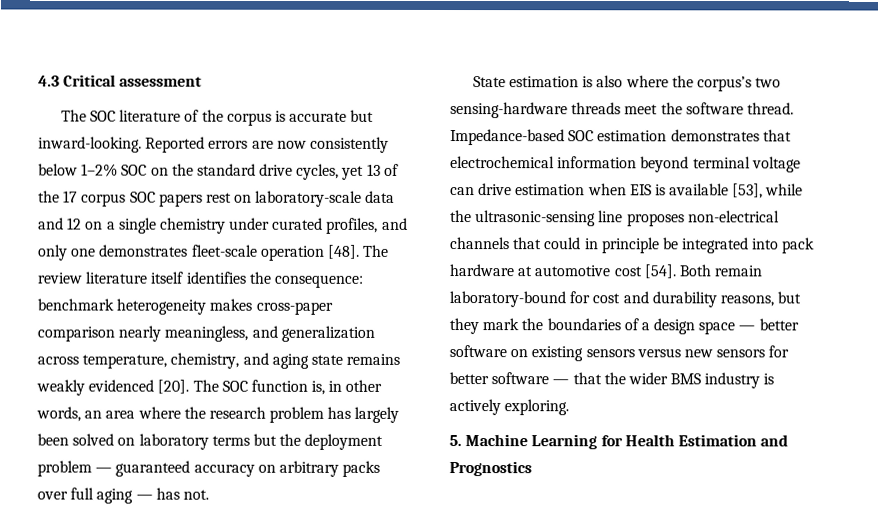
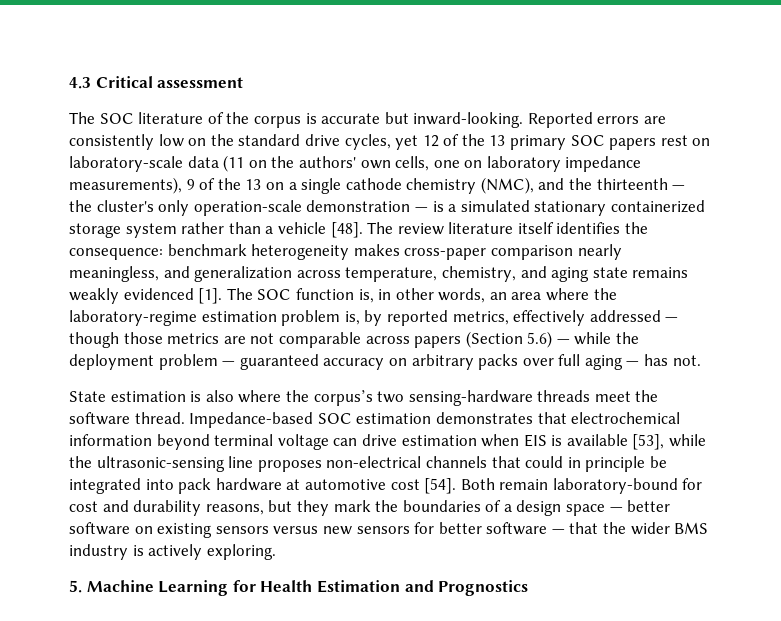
[276,136,389,153] [38,163,148,177] now consistently below 1–2% SOC -> [69,134,184,150] consistently low
[366,163,399,176] [38,190,127,207] 13 of the 17 corpus -> [422,134,567,150] 12 of the 13 primary
[38,217,408,234] [38,244,325,261] and 12 on a single chemistry under curated profiles, and only one demonstrates fleet-scale operation -> [223,155,642,172] [69,177,686,194] [69,200,705,216] [69,222,326,238] (11 on the authors' own cells, one on laboratory impedance measurements), 9 of the 13 on a single cathode chemistry (NMC), and the thirteenth — the cluster's only operation-scale demonstration — is a simulated stationary containerized storage system rather than a vehicle
[157,379,190,394] [20]. -> [198,288,223,304] [1].
[208,406,400,423] [37,433,277,450] research problem has largely been solved on laboratory terms but -> [69,310,679,326] [69,331,612,348] laboratory-regime estimation problem is, by reported metrics, effectively addressed — though those metrics are not comparable across papers (Section 5.6) — while

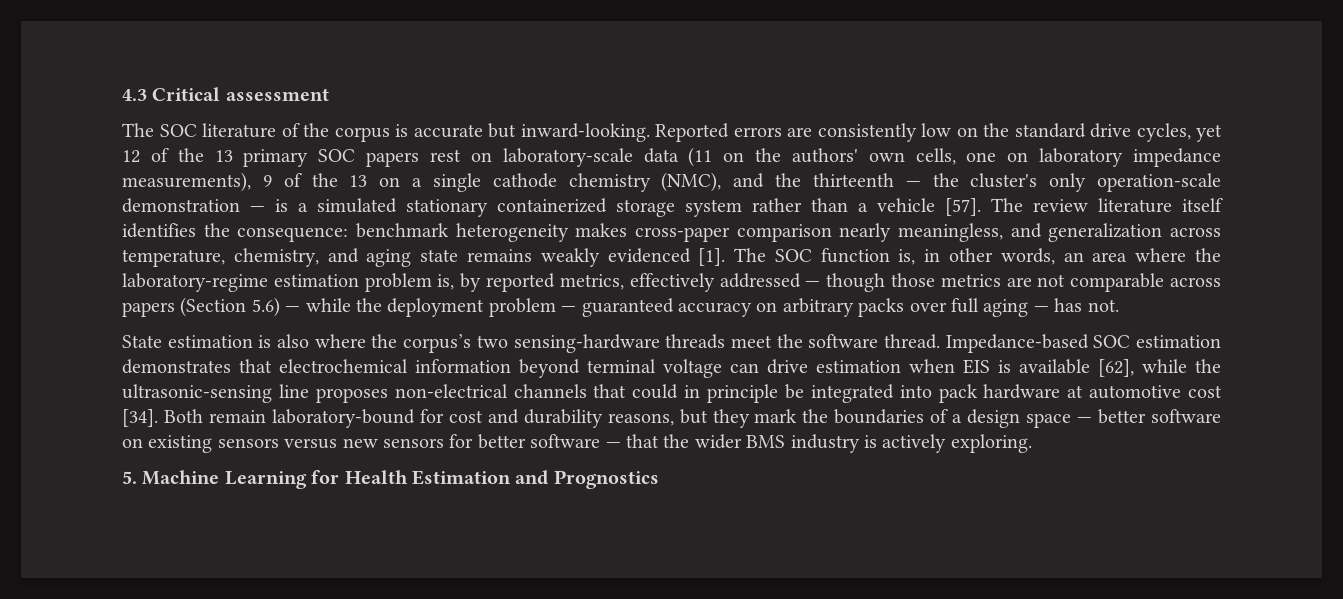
[330,222,363,238] [48]. -> [945,198,981,216] [57].
[632,434,665,450] [53], -> [1098,359,1134,377] [62],
[424,478,457,494] [54]. -> [122,409,158,427] [34].

